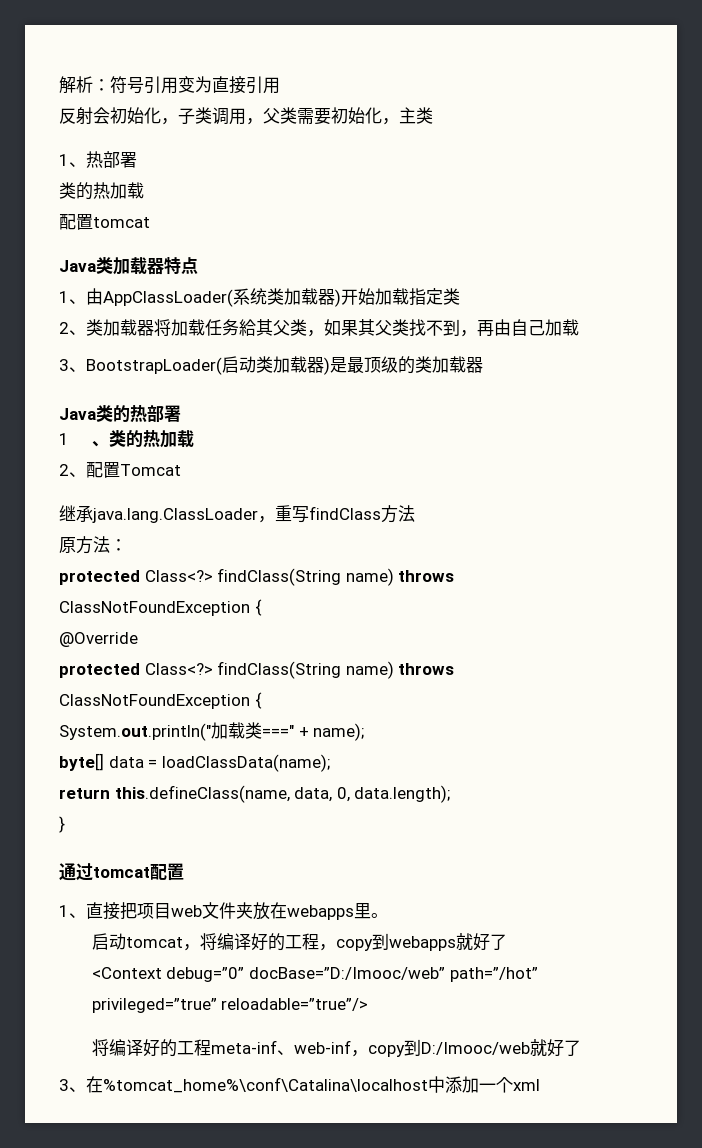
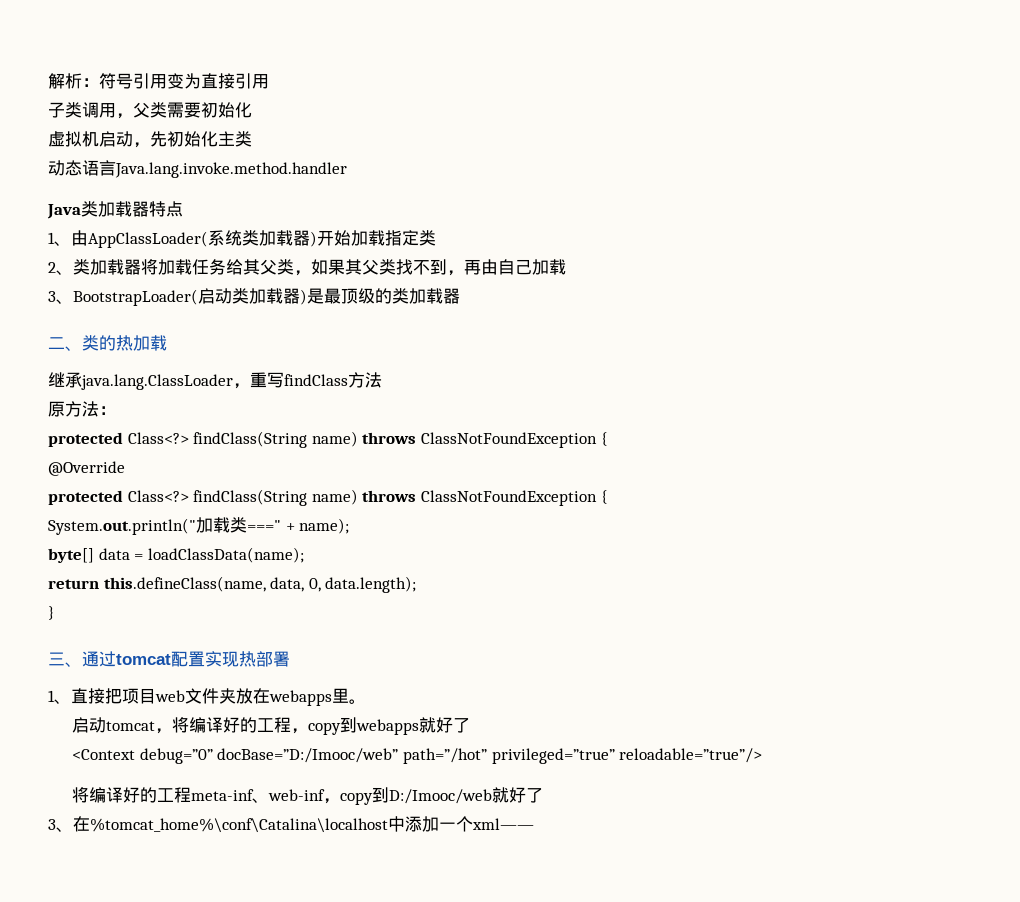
[59,107,178,125] 反射会初始化， -> (269, 81) none
[382,107,433,125] [59,151,137,168] [59,182,144,200] [59,214,150,230] ，主类 // 1、热部署 // 类的热加载 // 配置tomcat -> [48,131,252,148] [48,160,347,178] // 虚拟机启动，先初始化主类 // 动态语言Java.lang.invoke.method.handler
[239,319,256,336] 給 -> [226,259,243,275] 给
[59,404,181,423] [59,433,69,445] Java类的热部署 // 1 -> [48,337,65,349] 二
[59,462,181,478] // 2、配置Tomcat -> (167, 343) none
(65, 824) none -> [48,652,82,667] 三、
(184, 872) none -> [205,651,290,667] 实现热部署
[513,1079,540,1091] xml -> [472,818,534,830] xml——

